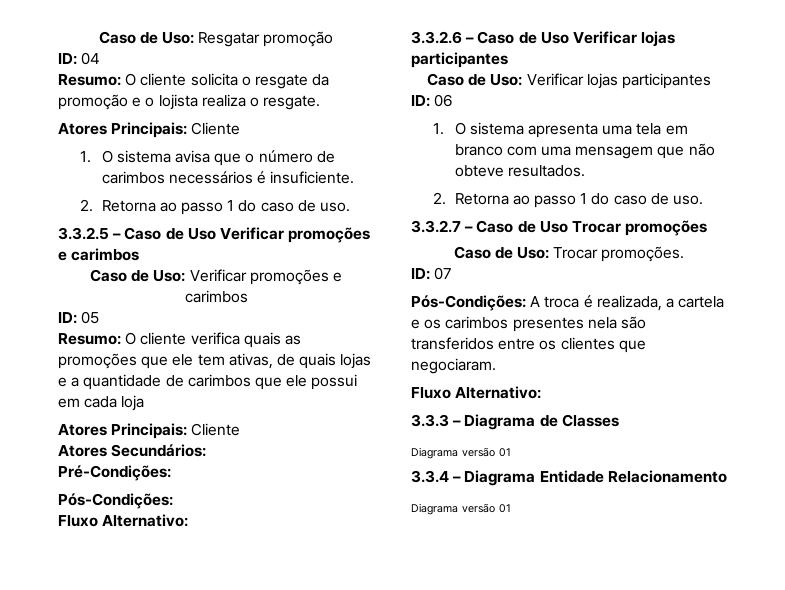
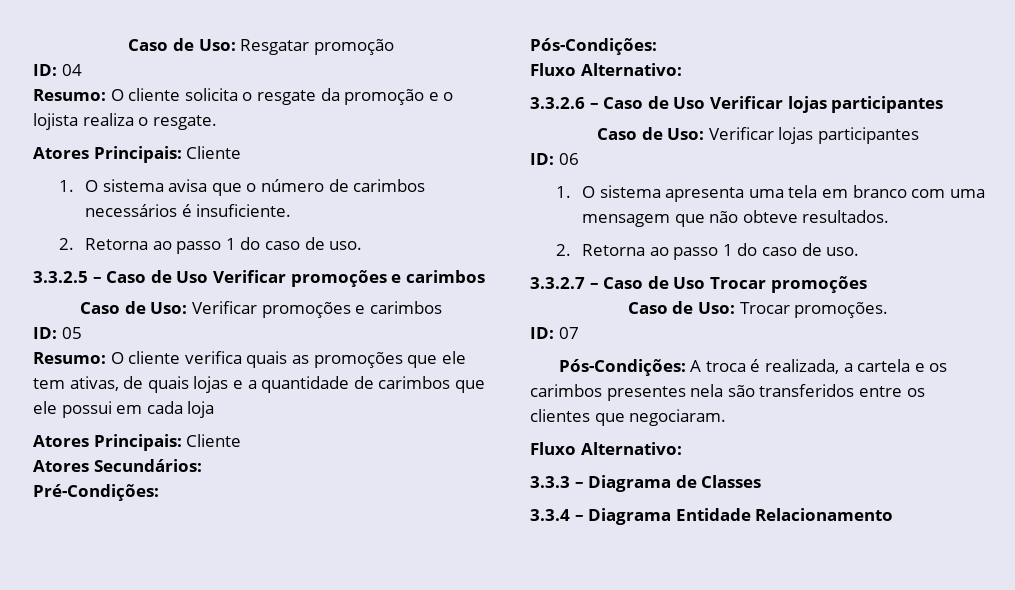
[411,447,512,459] // Diagrama versão 01 -> (762, 481) none
[411,503,512,515] // Diagrama versão 01 -> (894, 514) none

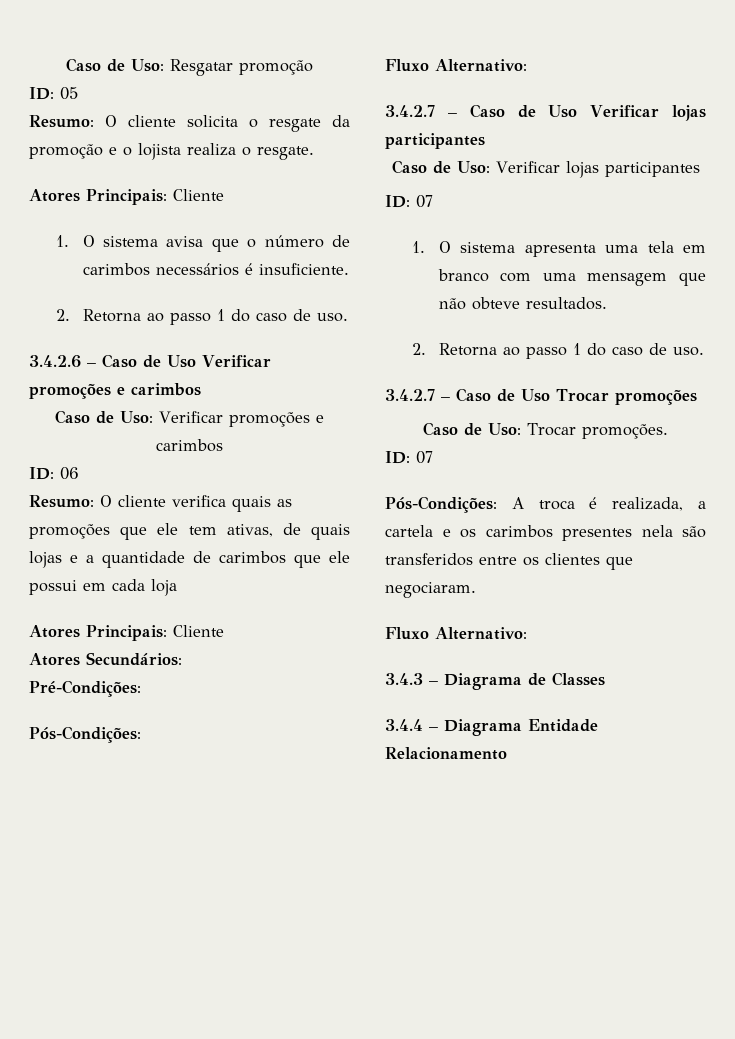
[61,64,82,76] 04 -> [60,87,78,100] 05
[33,271,88,283] 3.3.2.5 -> [29,355,81,368] 3.4.2.6
[61,327,82,339] 05 -> [60,467,79,480] 06
[530,97,585,109] 3.3.2.6 -> [385,105,435,117] 3.4.2.7
[558,153,579,165] 06 -> [416,195,433,208] 07
[530,277,585,289] 3.3.2.7 -> [385,389,435,401] 3.4.2.7
[530,476,570,488] 3.3.3 -> [385,673,423,685] 3.4.3
[530,509,570,521] 3.3.4 -> [385,719,423,731] 3.4.4

